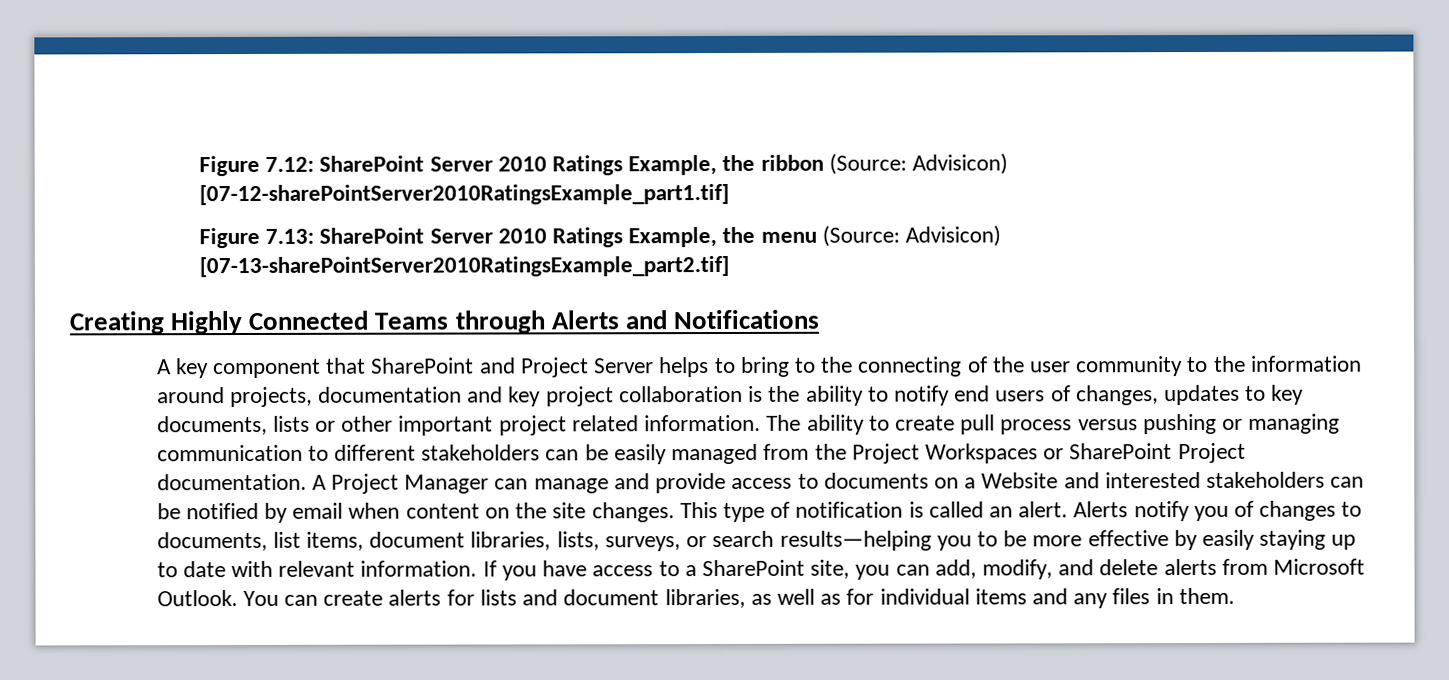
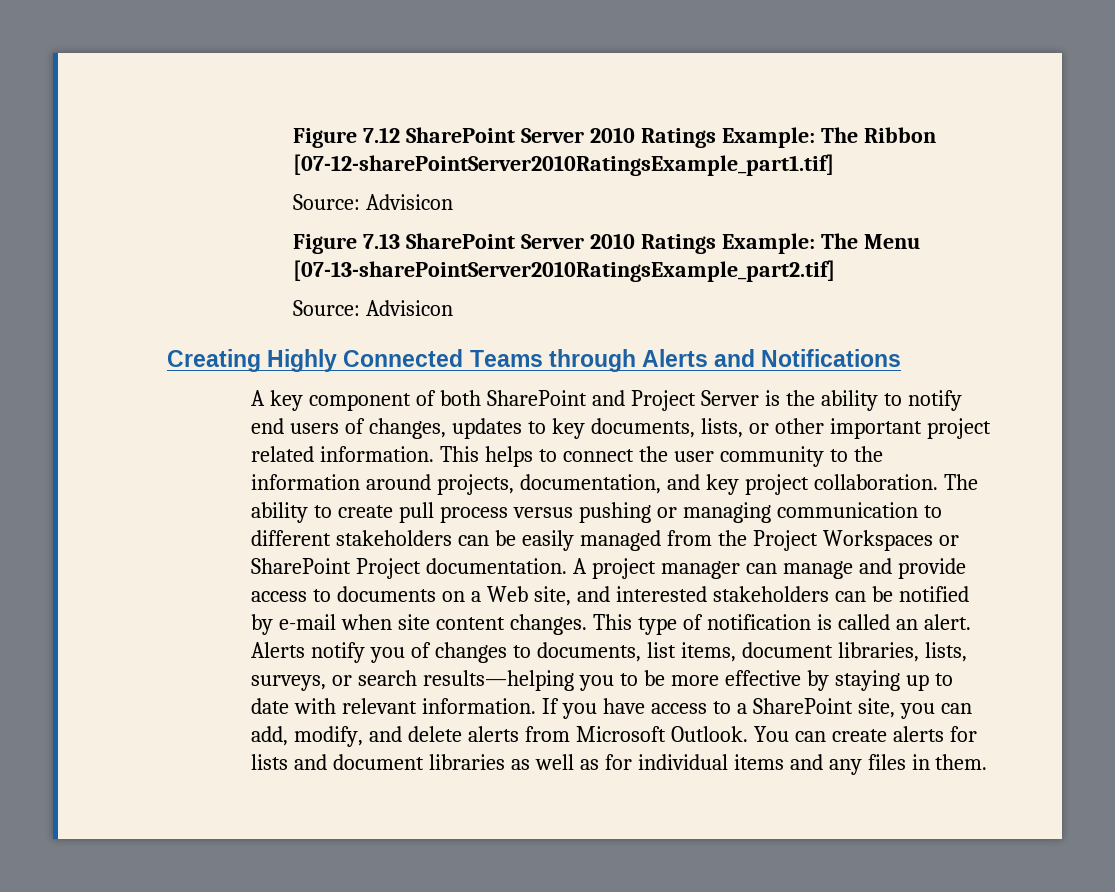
[198,153,1009,177] Figure 7.12: SharePoint Server 2010 Ratings Example, the ribbon (Source: Advisicon) -> [293,127,936,148] Figure 7.12 SharePoint Server 2010 Ratings Example: The Ribbon
[198,225,1002,249] // Figure 7.13: SharePoint Server 2010 Ratings Example, the menu (Source: Advisicon) -> [293,194,454,210] [293,233,920,254] // Source: Advisicon // Figure 7.13 SharePoint Server 2010 Ratings Example: The Menu
(729, 266) none -> [293,300,454,316] // Source: Advisicon
[326,357,367,374] that -> [416,390,482,406] of both
[659,355,1362,378] [156,385,743,408] helps to bring to the connecting of the user community to the information around projects, documentation and key project collaboration -> (759, 398) none
[272,415,310,432] lists -> [700,418,743,438] lists,
(762, 423) none -> [440,446,883,467] [251,474,938,495] This helps to connect the user community to the information around projects, documentation, and key project collaboration.
[331,473,490,494] Project Manager -> [592,558,740,579] project manager
[981,472,1059,489] Website -> [486,586,571,606] Web site,
[292,502,587,519] email when content on the site -> [279,614,506,630] e-mail when site content
[1201,529,1255,551] easily -> (829, 680) none
[664,588,746,609] libraries, -> [429,754,506,770] libraries

